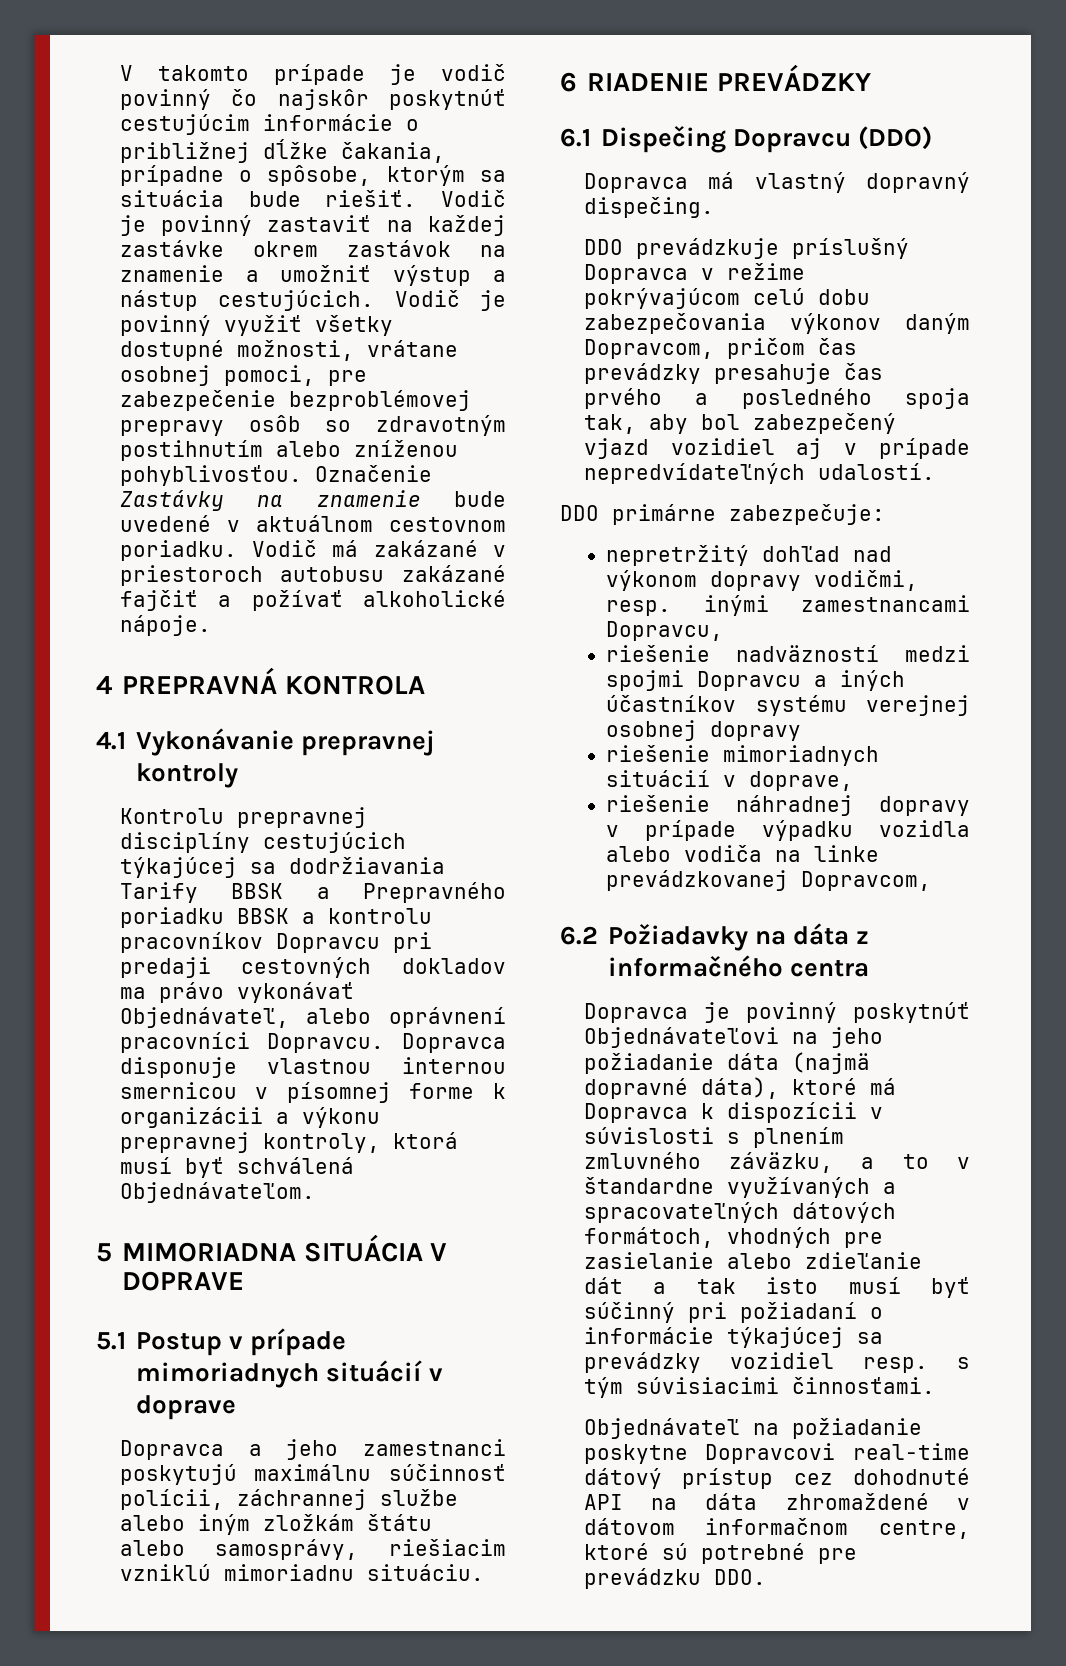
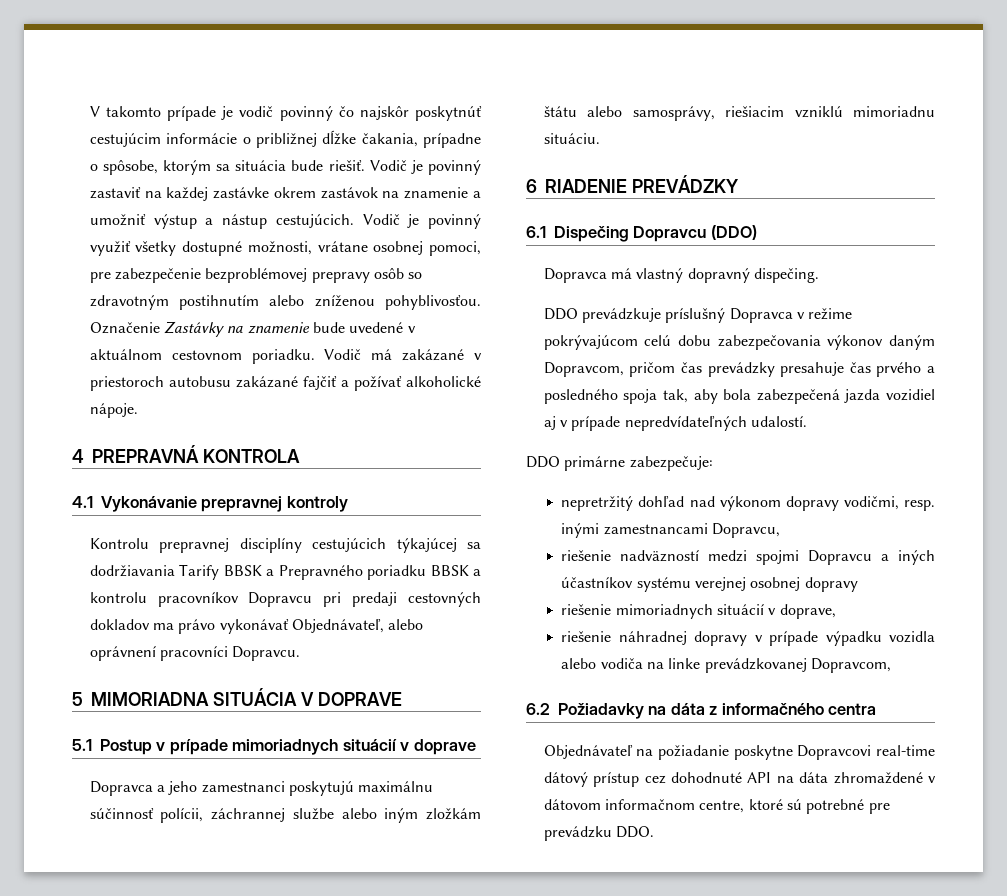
[402,1033,506,1053] [119,1057,506,1078] [119,1082,506,1103] [119,1107,380,1128] [119,1132,458,1153] [119,1157,354,1178] [119,1182,315,1203] Dopravca disponuje vlastnou internou smernicou v písomnej forme k organizácii a výkonu prepravnej kontroly, ktorá musí byť schválená Objednávateľom. -> (301, 653) none
[700,413,896,434] [583,438,649,459] bol zabezpečený vjazd -> [723,389,881,404] bola zabezpečená jazda
[583,1002,970,1023] [583,1027,883,1048] [583,1052,870,1074] [583,1077,896,1099] [583,1102,883,1123] [583,1127,844,1148] [583,1152,971,1173] [583,1177,896,1198] [583,1202,896,1223] [583,1227,883,1248] [583,1252,922,1269] [583,1277,970,1298] [583,1302,883,1323] [583,1327,883,1348] [583,1352,970,1373] [583,1377,935,1398] // Dopravca je povinný poskytnúť Objednávateľovi na jeho požiadanie dáta (najmä dopravné dáta), ktoré má Dopravca k dispozícii v súvislosti s plnením zmluvného záväzku, a to v štandardne využívaných a spracovateľných dátových formátoch, vhodných pre zasielanie alebo zdieľanie dát a tak isto musí byť súčinný pri požiadaní o informácie týkajúcej sa prevádzky vozidiel resp. s tým súvisiacimi činnosťami. -> (877, 709) none

